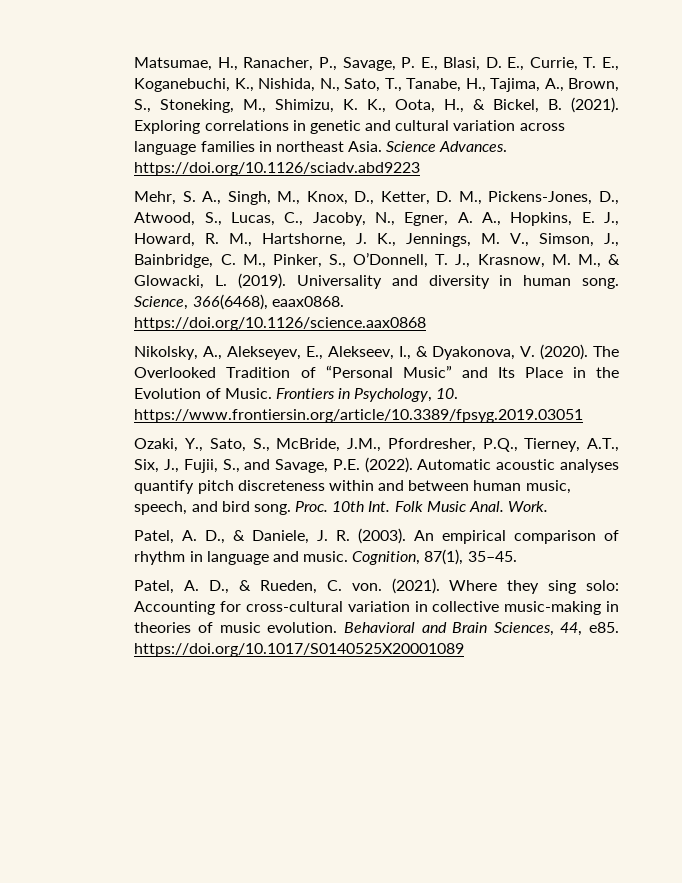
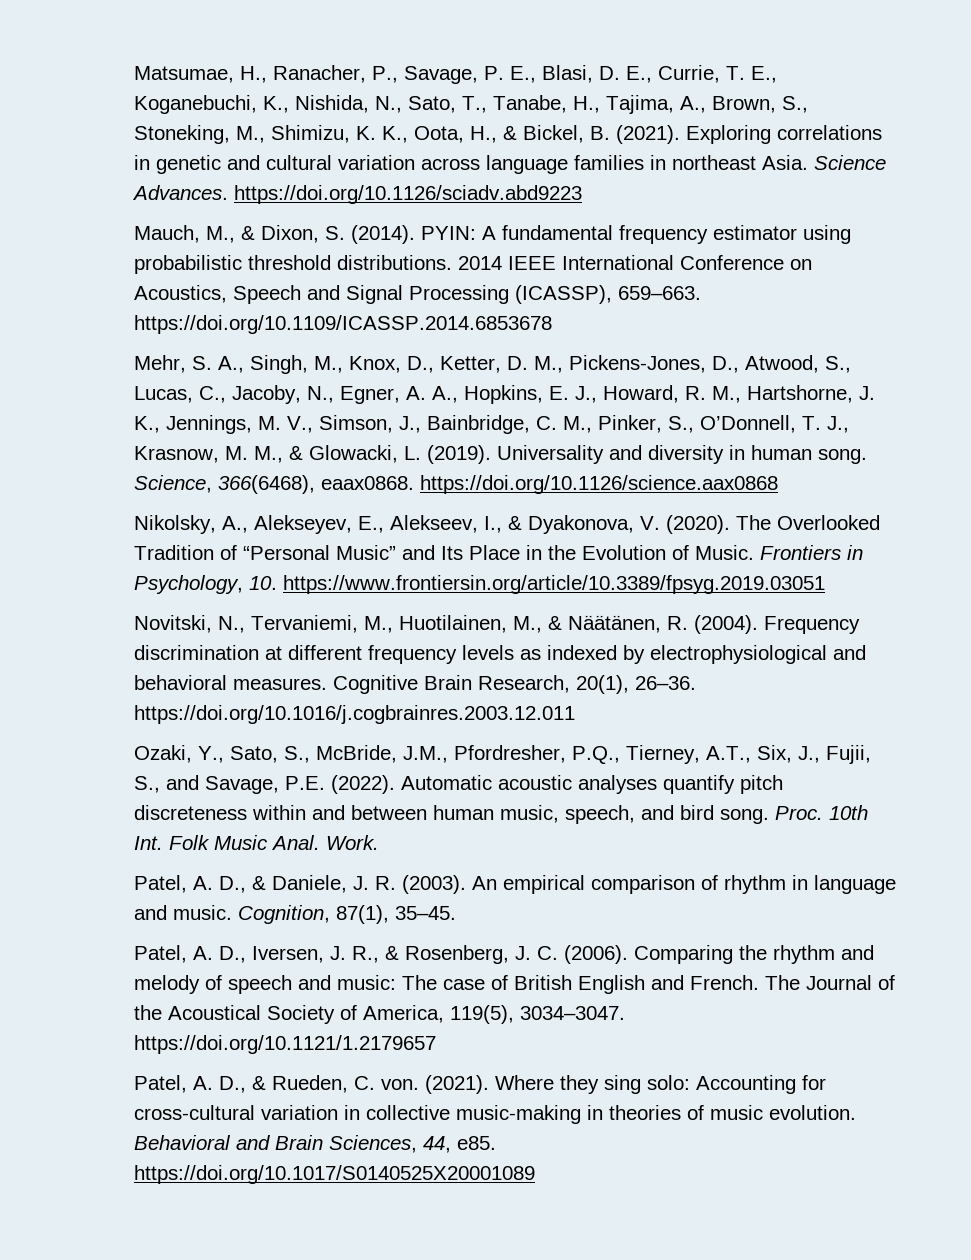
(421, 169) none -> [133,225,851,244] [133,255,812,274] [133,285,701,304] [133,315,552,334] // Mauch, M., & Dixon, S. (2014). PYIN: A fundamental frequency estimator using probabilistic threshold distributions. 2014 IEEE International Conference on Acoustics, Speech and Signal Processing (ICASSP), 659–663. https://doi.org/10.1109/ICASSP.2014.6853678
(584, 416) none -> [133,615,860,634] [133,645,866,664] [133,675,696,694] [133,705,575,724] // Novitski, N., Tervaniemi, M., Huotilainen, M., & Näätänen, R. (2004). Frequency discrimination at different frequency levels as indexed by electrophysiological and behavioral measures. Cognitive Brain Research, 20(1), 26–36. https://doi.org/10.1016/j.cogbrainres.2003.12.011
(517, 556) none -> [133,945,874,964] [133,975,895,994] [133,1005,625,1024] [133,1035,436,1054] // Patel, A. D., Iversen, J. R., & Rosenberg, J. C. (2006). Comparing the rhythm and melody of speech and music: The case of British English and French. The Journal of the Acoustical Society of America, 119(5), 3034–3047. https://doi.org/10.1121/1.2179657

